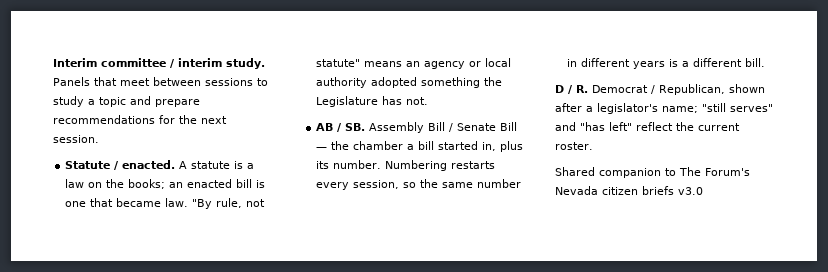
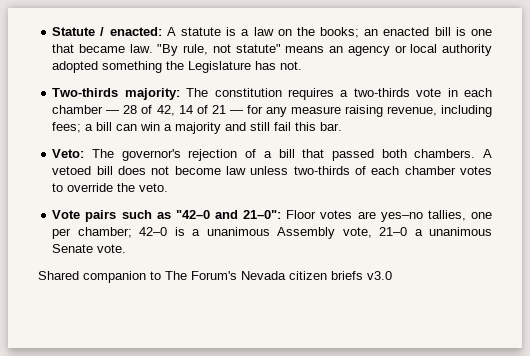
[53,58,265,69] [53,77,268,86] [53,96,200,107] [53,115,227,124] [53,135,99,143] Interim committee / interim study. Panels that meet between sessions to study a topic and prepare recommendations for the next session. // -> (52, 31) none
[122,160,176,169] enacted. -> [109,27,162,36] enacted:
[316,122,518,133] [316,141,524,152] [316,160,496,171] [316,179,522,190] [567,58,766,69] [555,84,765,95] [555,103,773,114] [555,122,740,131] [555,142,593,150] AB / SB. Assembly Bill / Senate Bill — the chamber a bill started in, plus its number. Numbering restarts every session, so the same number in different years is a different bill. // D / R. Democrat / Republican, shown after a legislator's name; "still serves" and "has left" reflect the current roster. -> [52,88,492,100] [52,105,493,117] [52,122,343,134] [52,149,492,161] [52,166,492,175] [52,183,169,192] [52,210,492,222] [52,227,493,239] [52,244,127,253] Two-thirds majority: The constitution requires a two-thirds vote in each chamber — 28 of 42, 14 of 21 — for any measure raising revenue, including fees; a bill can win a majority and still fail this bar. // Veto: The governor's rejection of a bill that passed both chambers. A vetoed bill does not become law unless two-thirds of each chamber votes to override the veto. // Vote pairs such as "42–0 and 21–0": Floor votes are yes–no tallies, one per chamber; 42–0 is a unanimous Assembly vote, 21–0 a unanimous Senate vote.

